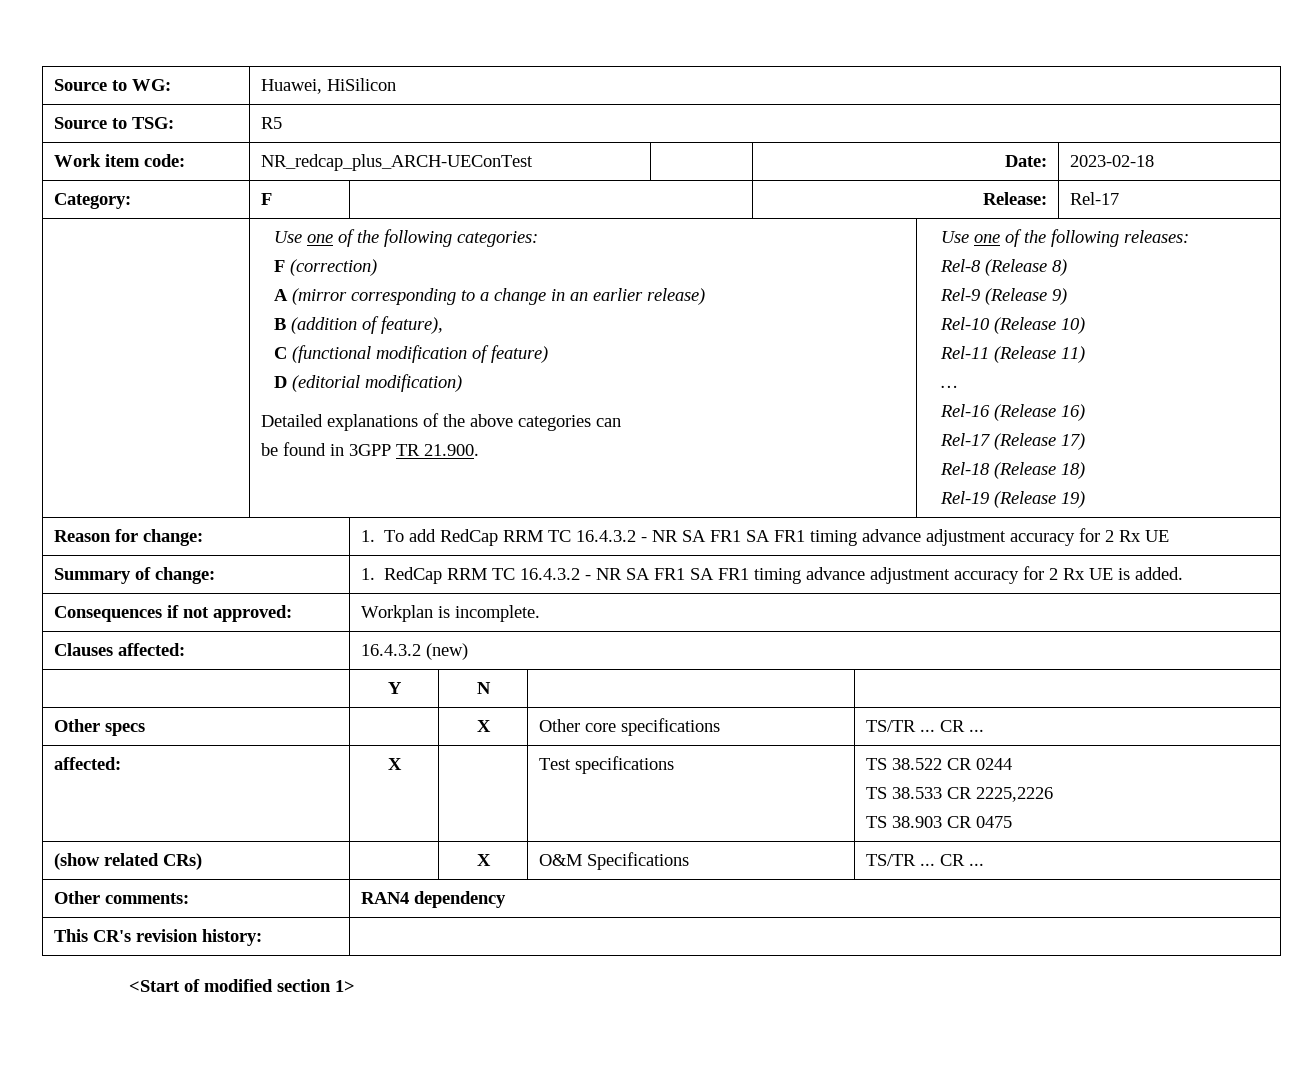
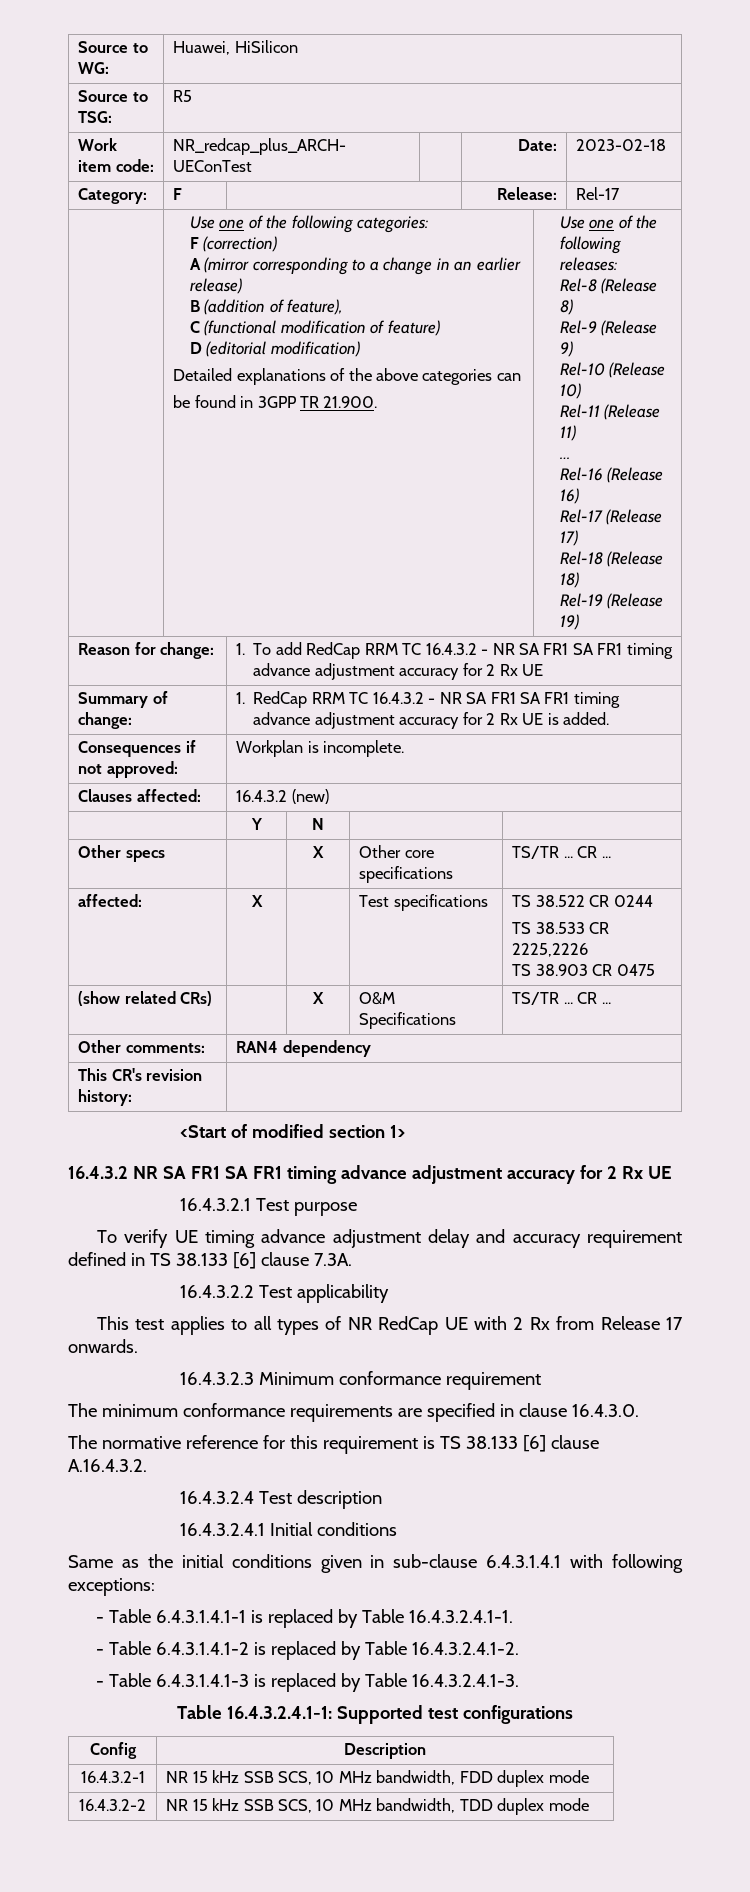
(355, 986) none -> [68,1165,672,1184] [179,1198,357,1216] [96,1229,682,1248] [68,1252,352,1269] [179,1284,389,1303] [96,1316,683,1335] [68,1339,138,1353] [179,1371,541,1390] [68,1403,639,1422] [68,1435,599,1454] [68,1459,147,1472] [179,1490,382,1509] [179,1522,397,1536] [68,1554,683,1573] [68,1578,155,1596] [95,1609,513,1628] [95,1641,519,1660] [95,1673,519,1692] [177,1705,573,1724] [89,1742,137,1759] [344,1743,427,1759] [80,1771,145,1783] [166,1770,589,1787] [79,1799,146,1811] [166,1798,589,1815] // 16.4.3.2 NR SA FR1 SA FR1 timing advance adjustment accuracy for 2 Rx UE // 16.4.3.2.1 Test purpose // To verify UE timing advance adjustment delay and accuracy requirement defined in TS 38.133 [6] clause 7.3A. // 16.4.3.2.2 Test applicability // This test applies to all types of NR RedCap UE with 2 Rx from Release 17 onwards. // 16.4.3.2.3 Minimum conformance requirement // The minimum conformance requirements are specified in clause 16.4.3.0. // The normative reference for this requirement is TS 38.133 [6] clause A.16.4.3.2. // 16.4.3.2.4 Test description // 16.4.3.2.4.1 Initial conditions // Same as the initial conditions given in sub-clause 6.4.3.1.4.1 with following exceptions: // - Table 6.4.3.1.4.1-1 is replaced by Table 16.4.3.2.4.1-1. // - Table 6.4.3.1.4.1-2 is replaced by Table 16.4.3.2.4.1-2. // - Table 6.4.3.1.4.1-3 is replaced by Table 16.4.3.2.4.1-3. // Table 16.4.3.2.4.1-1: Supported test configurations // Config | Description // 16.4.3.2-1 | NR 15 kHz SSB SCS, 10 MHz bandwidth, FDD duplex mode // 16.4.3.2-2 | NR 15 kHz SSB SCS, 10 MHz bandwidth, TDD duplex mode

